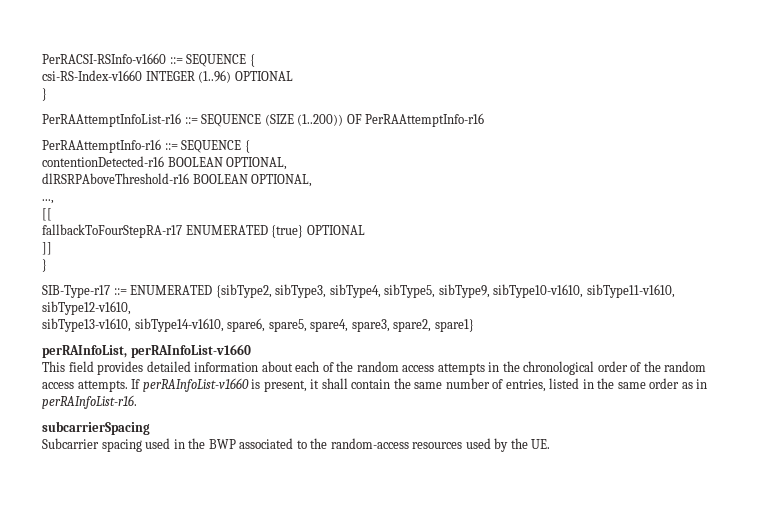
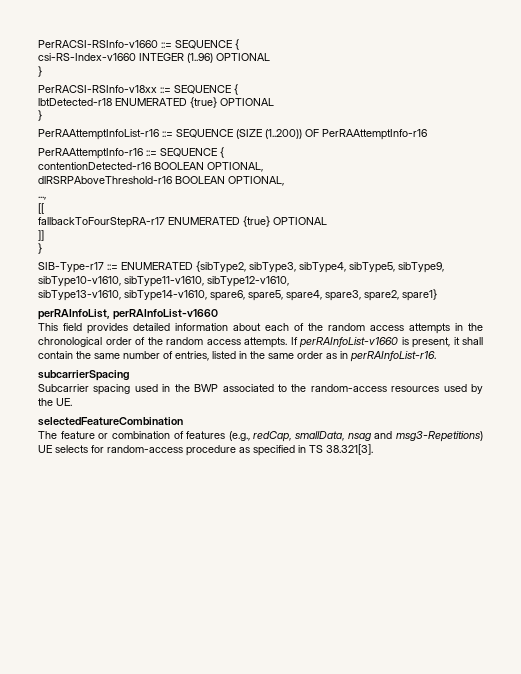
(47, 94) none -> [38,84,238,95] [38,97,274,108] [38,110,42,121] // PerRACSI-RSInfo-v18xx ::= SEQUENCE { // lbtDetected-r18 ENUMERATED {true} OPTIONAL // }
(551, 444) none -> [38,417,183,426] [38,431,483,442] [38,444,373,456] // selectedFeatureCombination // The feature or combination of features (e.g., redCap, smallData, nsag and msg3-Repetitions) UE selects for random-access procedure as specified in TS 38.321[3].

